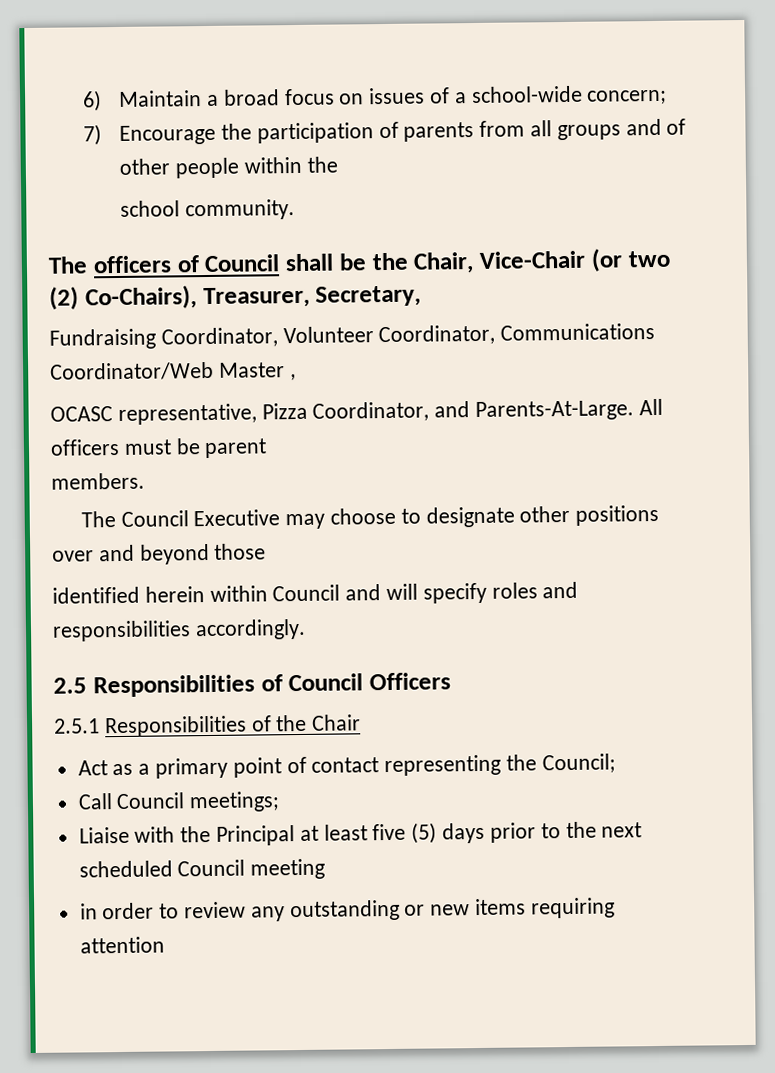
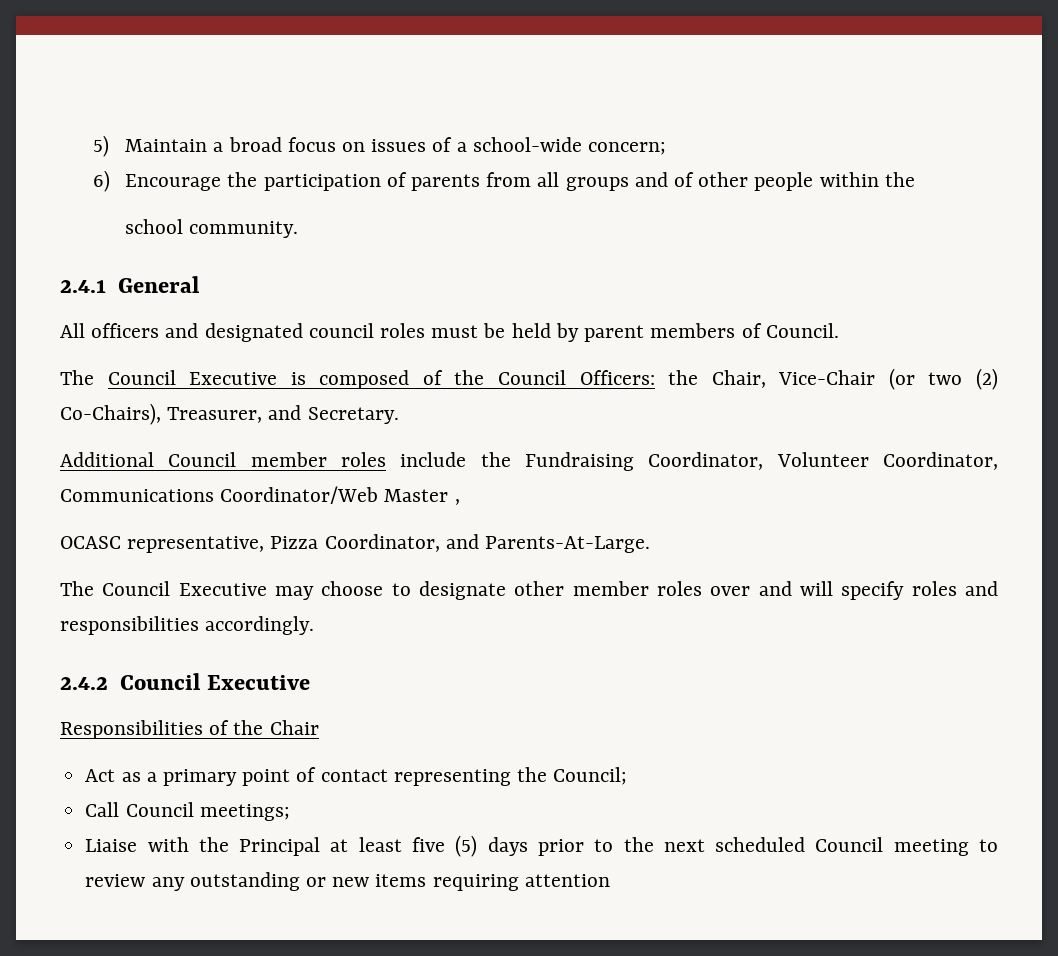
[82,90,103,112] 6) -> [92,135,109,157] 5)
[83,124,103,146] 7) -> [92,170,110,192] 6)
[48,253,367,274] The officers of Council shall be -> [60,276,199,293] [60,323,839,342] [60,370,655,389] 2.4.1 General // All officers and designated council roles must be held by parent members of Council. // The Council Executive is composed of the Council Officers:
[315,285,422,307] Secretary, // -> [268,405,399,424] [60,452,511,467] and Secretary. // Additional Council member roles include the
[638,398,663,416] [50,438,268,459] [51,472,145,490] All officers must be parent // members. -> (651, 544) none
[575,504,660,526] [52,543,267,565] [52,584,341,604] positions over and beyond those // identified herein within Council -> [572,581,751,596] member roles over
[53,672,451,698] [54,718,100,734] 2.5 Responsibilities of Council Officers // 2.5.1 -> [60,673,310,690] 2.4.2 Council Executive //
[79,902,155,920] // in order -> (969, 847) none

